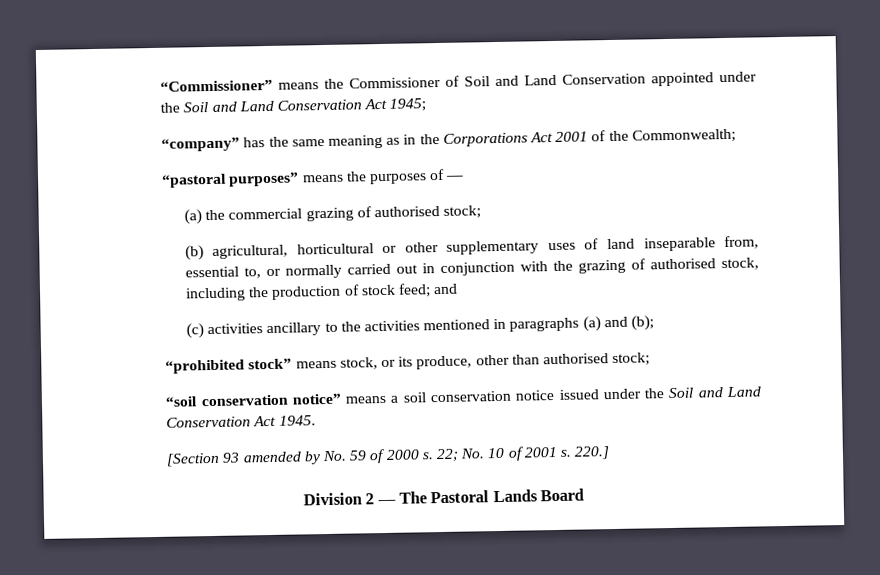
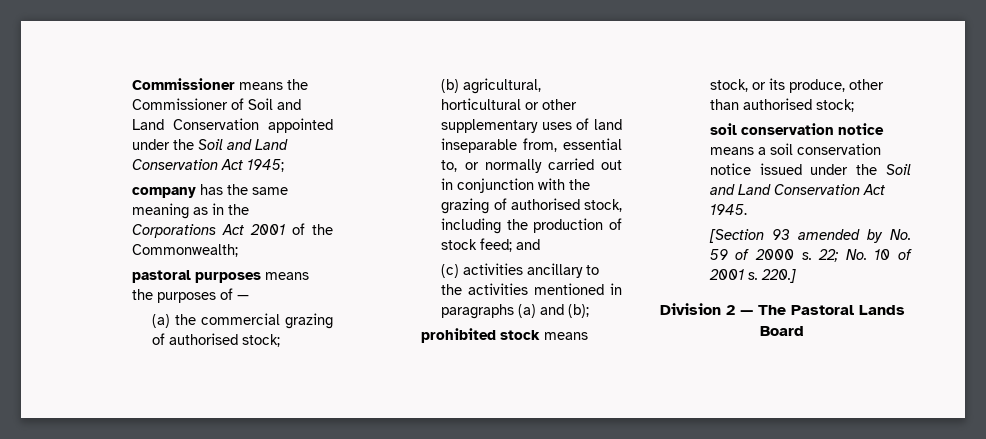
[160,79,274,92] “Commissioner” -> [131,78,235,90] Commissioner
[161,137,241,152] “company” -> [131,187,196,198] company
[161,172,300,188] “pastoral purposes” -> [131,270,261,283] pastoral purposes
[165,358,293,374] “prohibited stock” -> [420,328,540,343] prohibited stock
[165,393,342,407] “soil conservation notice” -> [709,123,884,135] soil conservation notice

